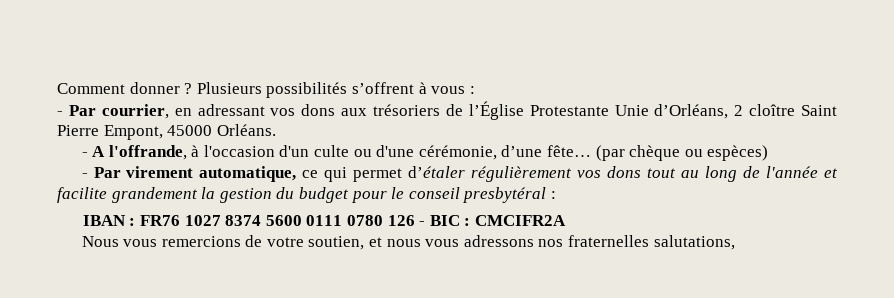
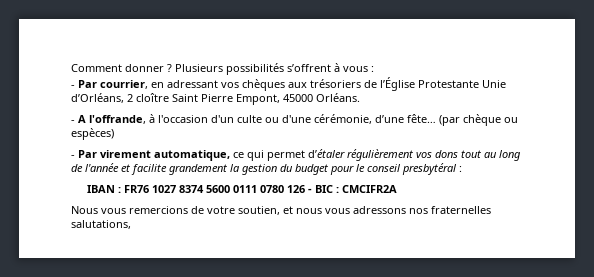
[301,104,336,116] dons -> [242,79,285,91] chèques

